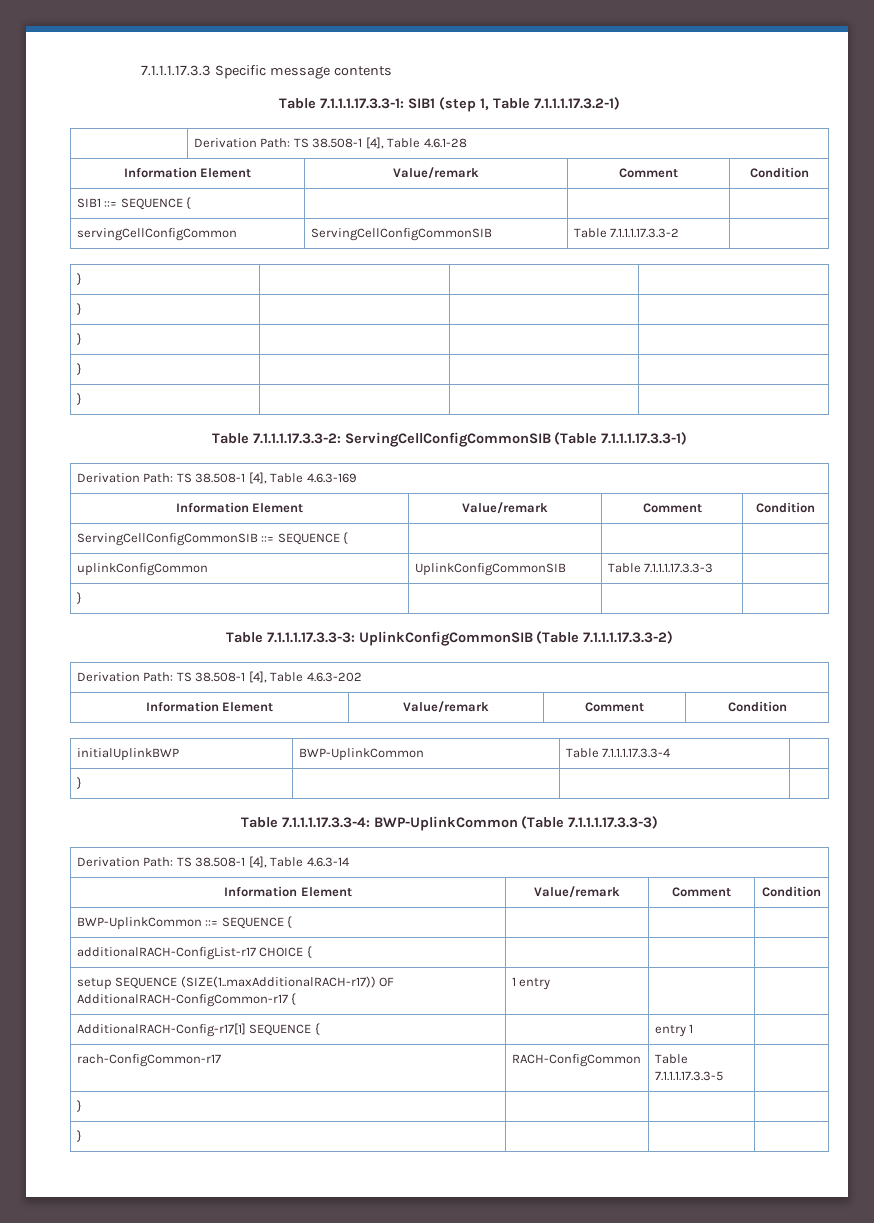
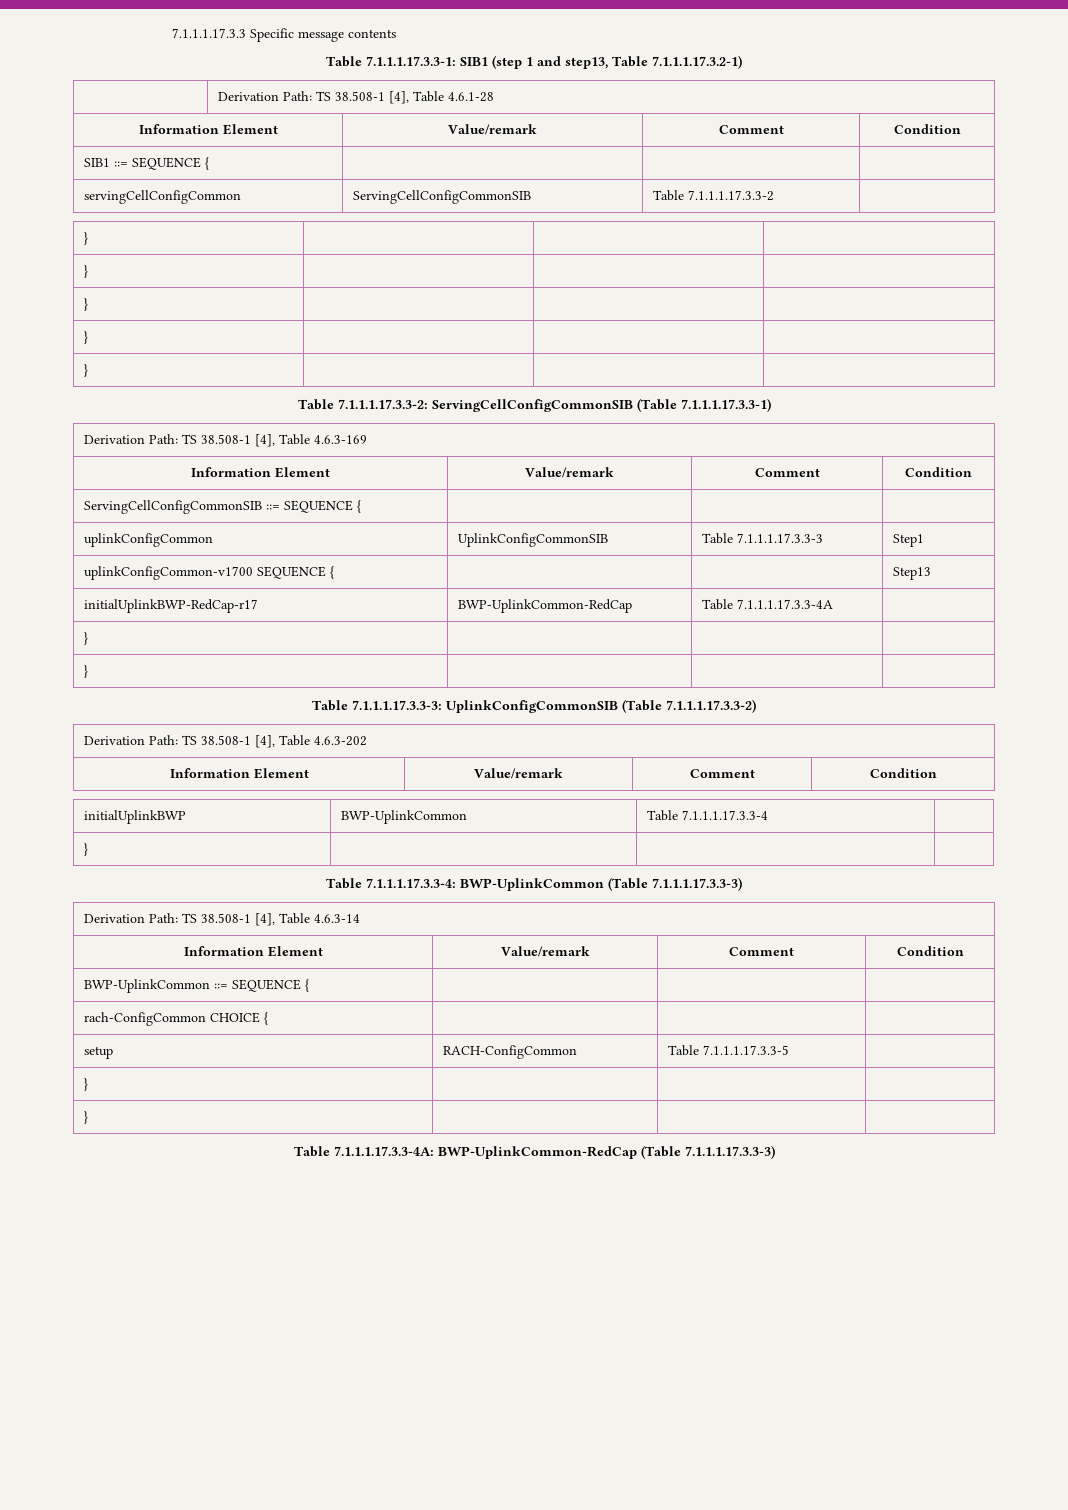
[479,98,489,110] 1, -> [526,56,608,69] 1 and step13,
(714, 568) none -> [892,534,924,547] [83,566,334,580] [892,567,931,580] [83,599,258,613] [457,599,632,613] [701,599,833,610] [83,632,88,645] | Step1 // uplinkConfigCommon-v1700 SEQUENCE { | | | Step13 // initialUplinkBWP-RedCap-r17 | BWP-UplinkCommon-RedCap | Table 7.1.1.1.17.3.3-4A | // } | |
[76,947,256,960] additionalRACH-ConfigList-r17 -> [83,1012,206,1026] rach-ConfigCommon
[115,976,395,989] [76,993,297,1007] [511,977,551,990] [76,1023,320,1037] [654,1024,694,1037] [76,1054,221,1067] SEQUENCE (SIZE(1..maxAdditionalRACH-r17)) OF AdditionalRACH-ConfigCommon-r17 { | 1 entry | | // AdditionalRACH-Config-r17[1] SEQUENCE { | | entry 1 | // rach-ConfigCommon-r17 -> (113, 1052) none
(82, 1136) none -> [293,1145,775,1159] // Table 7.1.1.1.17.3.3-4A: BWP-UplinkCommon-RedCap (Table 7.1.1.1.17.3.3-3)

